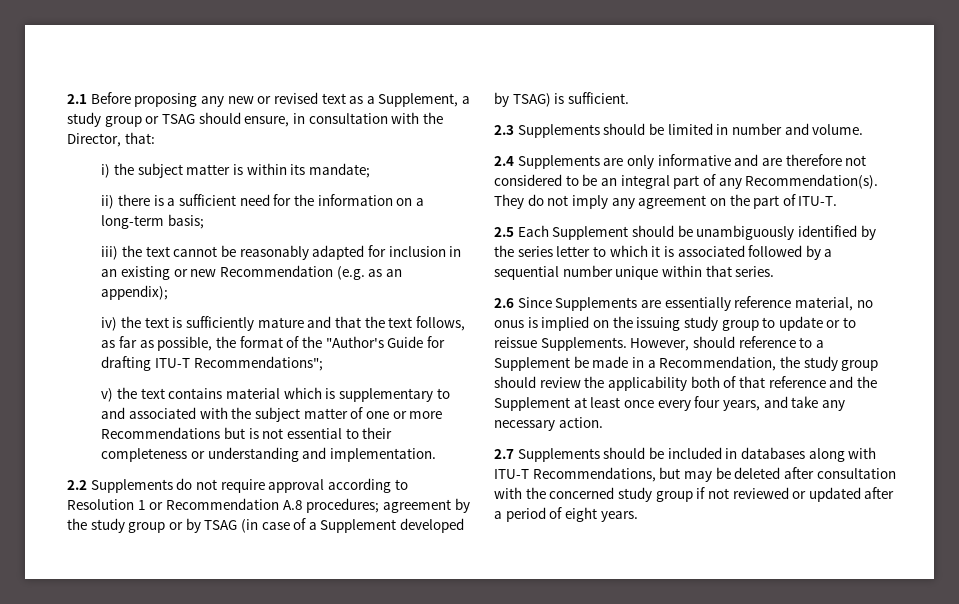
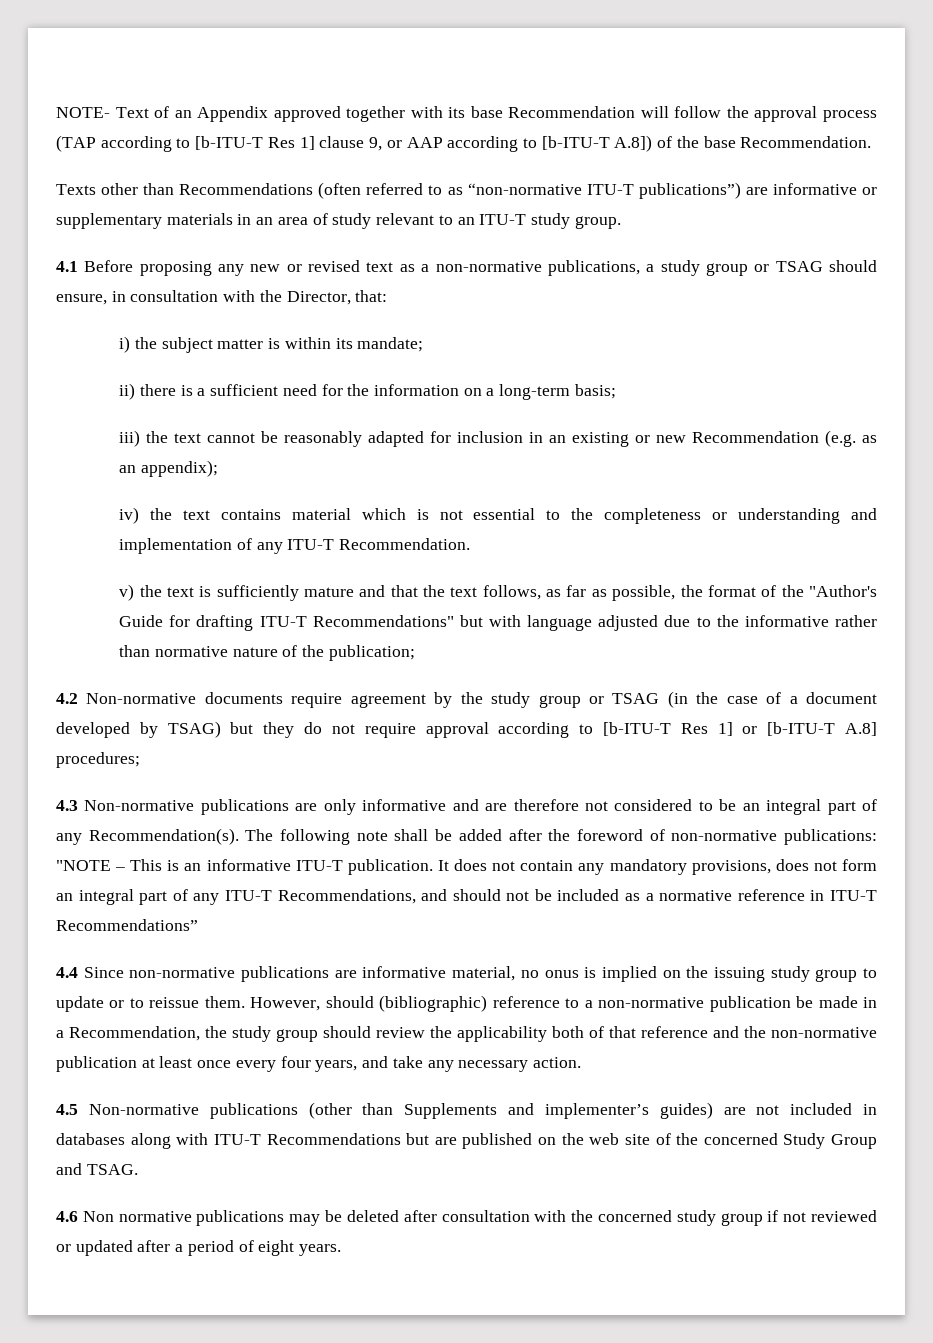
[67,94,87,104] 2.1 -> [56,106,877,122] [56,135,872,152] [56,182,878,199] [56,213,621,229] [56,261,78,272] NOTE- Text of an Appendix approved together with its base Recommendation will follow the approval process (TAP according to [b-ITU-T Res 1] clause 9, or AAP according to [b-ITU-T A.8]) of the base Recommendation. // Texts other than Recommendations (often referred to as “non-normative ITU-T publications”) are informative or supplementary materials in an area of study relevant to an ITU-T study group. // 4.1
[378,93,459,107] Supplement, -> [435,260,640,276] non-normative publications,
(169, 322) none -> [220,508,878,524] [119,538,471,554] [119,584,194,601] contains material which is not essential to the completeness or understanding and implementation of any ITU-T Recommendation. // v) the text
[193,356,323,371] [101,387,450,402] [101,407,443,422] [101,427,393,439] [101,447,437,462] [67,479,173,493] Recommendations"; // v) the text contains material which is supplementary to and associated with the subject matter of one or more Recommendations but is not essential to their completeness or understanding and implementation. // 2.2 Supplements -> [312,615,878,631] [119,645,415,661] [56,691,877,708] [56,721,295,738] Recommendations" but with language adjusted due to the informative rather than normative nature of the publication; // 4.2 Non-normative documents require agreement by the study group or TSAG (in the case of a document developed by TSAG) but they
[67,498,470,513] [67,518,465,533] [494,92,629,107] [494,123,864,138] [494,155,600,169] Resolution 1 or Recommendation A.8 procedures; agreement by the study group or by TSAG (in case of a Supplement developed by TSAG) is sufficient. // 2.3 Supplements should be limited in number and volume. // 2.4 Supplements -> [602,722,877,736] [56,752,140,768] [56,799,289,815] [b-ITU-T Res 1] or [b-ITU-T A.8] procedures; // 4.3 Non-normative publications
[494,194,838,209] [494,225,876,240] [494,245,833,260] [494,265,775,280] [494,296,792,311] They do not imply any agreement on the part of ITU-T. // 2.5 Each Supplement should be unambiguously identified by the series letter to which it is associated followed by a sequential number unique within that series. // 2.6 Since Supplements are essentially reference -> [245,829,878,845] [56,859,878,875] [56,889,878,905] [56,919,198,931] [56,966,447,982] The following note shall be added after the foreword of non-normative publications: "NOTE – This is an informative ITU-T publication. It does not contain any mandatory provisions, does not form an integral part of any ITU-T Recommendations, and should not be included as a normative reference in ITU-T Recommendations” // 4.4 Since non-normative publications are informative
[540,337,627,351] Supplements. -> [204,996,245,1008] them.
(735, 342) none -> [379,995,488,1012] (bibliographic)
[494,357,570,371] Supplement -> [598,996,791,1012] non-normative publication
[494,397,570,411] Supplement -> [771,1027,877,1038] [56,1056,137,1072] non-normative publication
[494,447,664,462] 2.7 Supplements should be -> [56,1102,780,1119] 4.5 Non-normative publications (other than Supplements and implementer’s guides) are not
[532,467,681,482] Recommendations, but -> [266,1133,877,1149] [56,1163,138,1175] [56,1210,285,1226] Recommendations but are published on the web site of the concerned Study Group and TSAG. // 4.6 Non normative publications

